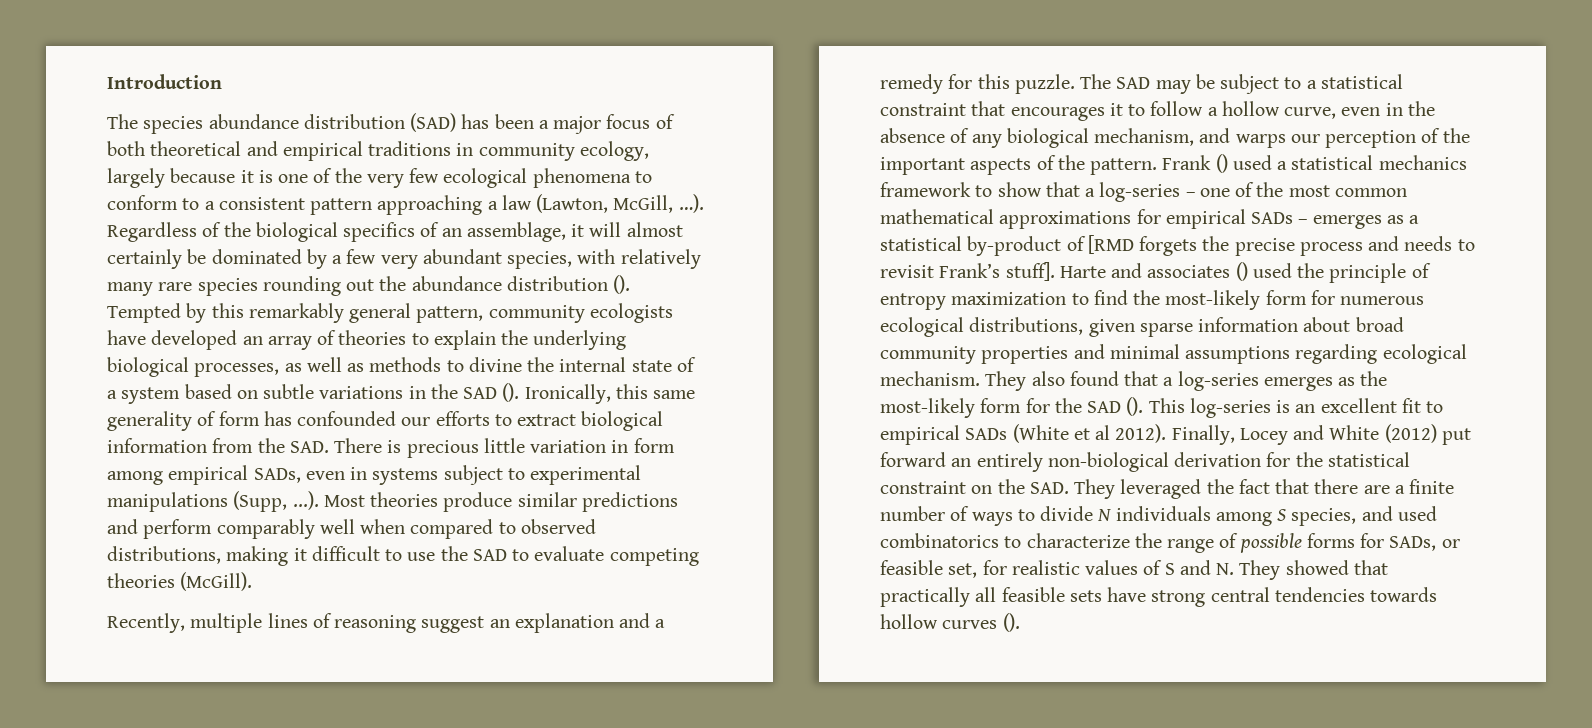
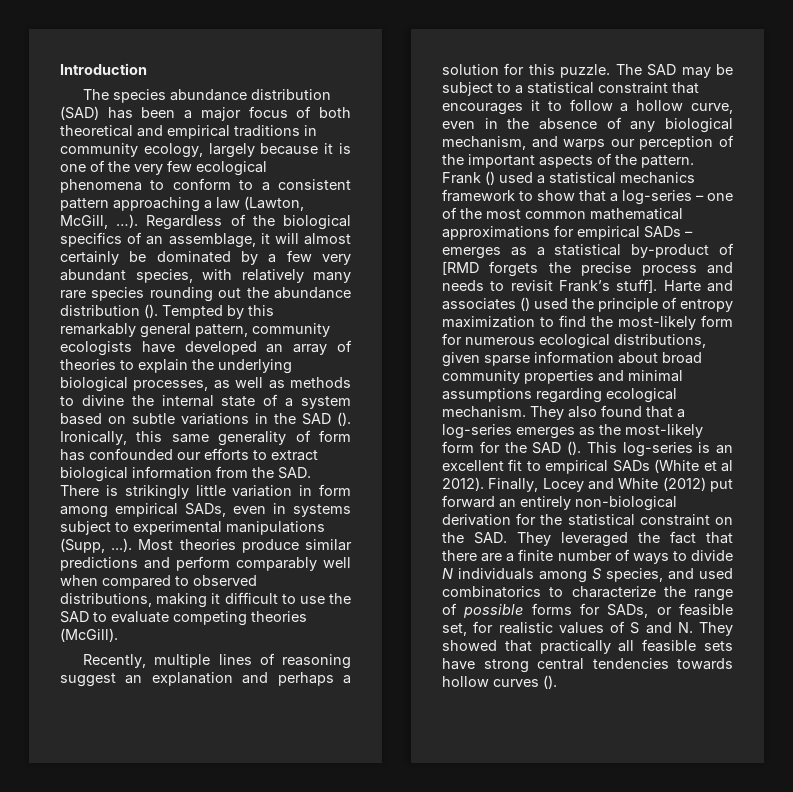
[406,440,479,458] precious -> [124,485,189,500] strikingly
[655,619,666,628] [880,74,943,94] a remedy -> [277,672,351,686] [442,64,499,75] perhaps a solution

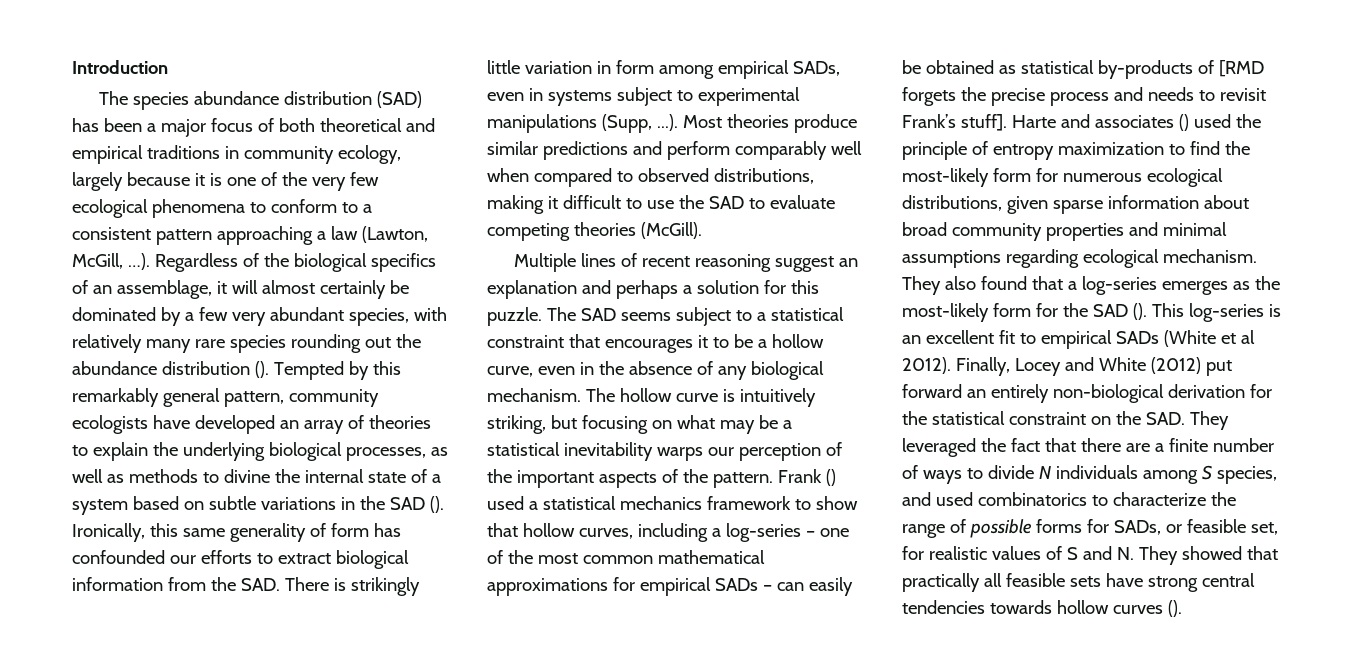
[83,654,211,668] Recently, multiple -> [514,253,577,272] Multiple
(275, 659) none -> [642,256,691,267] recent
[681,64,733,78] may be -> [620,312,671,321] seems
[569,99,613,111] follow -> [733,334,753,348] be
[442,136,558,150] mechanism, and -> [487,388,816,407] [487,415,792,434] [487,442,653,461] mechanism. The hollow curve is intuitively striking, but focusing on what may be a statistical inevitability
(606, 196) none -> [522,523,708,542] hollow curves, including
[442,244,710,259] emerges as a statistical by-product -> [776,577,853,596] [902,60,1193,79] can easily be obtained as statistical by-products

